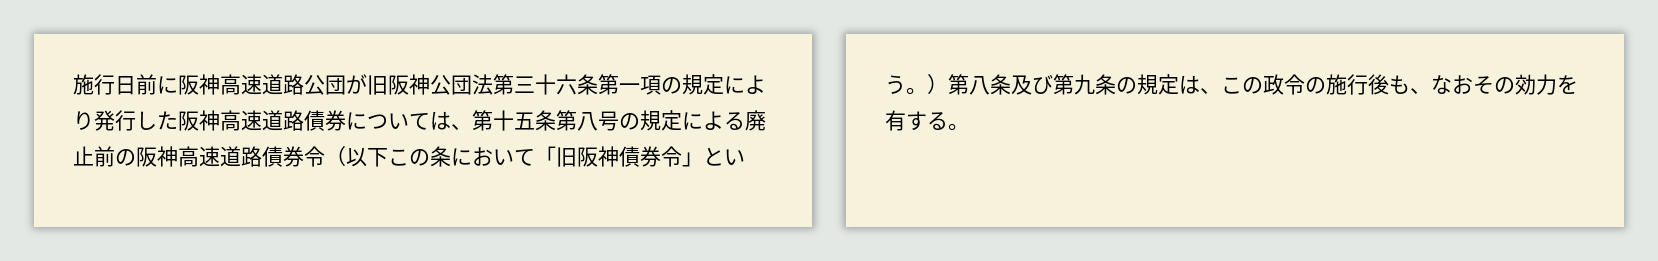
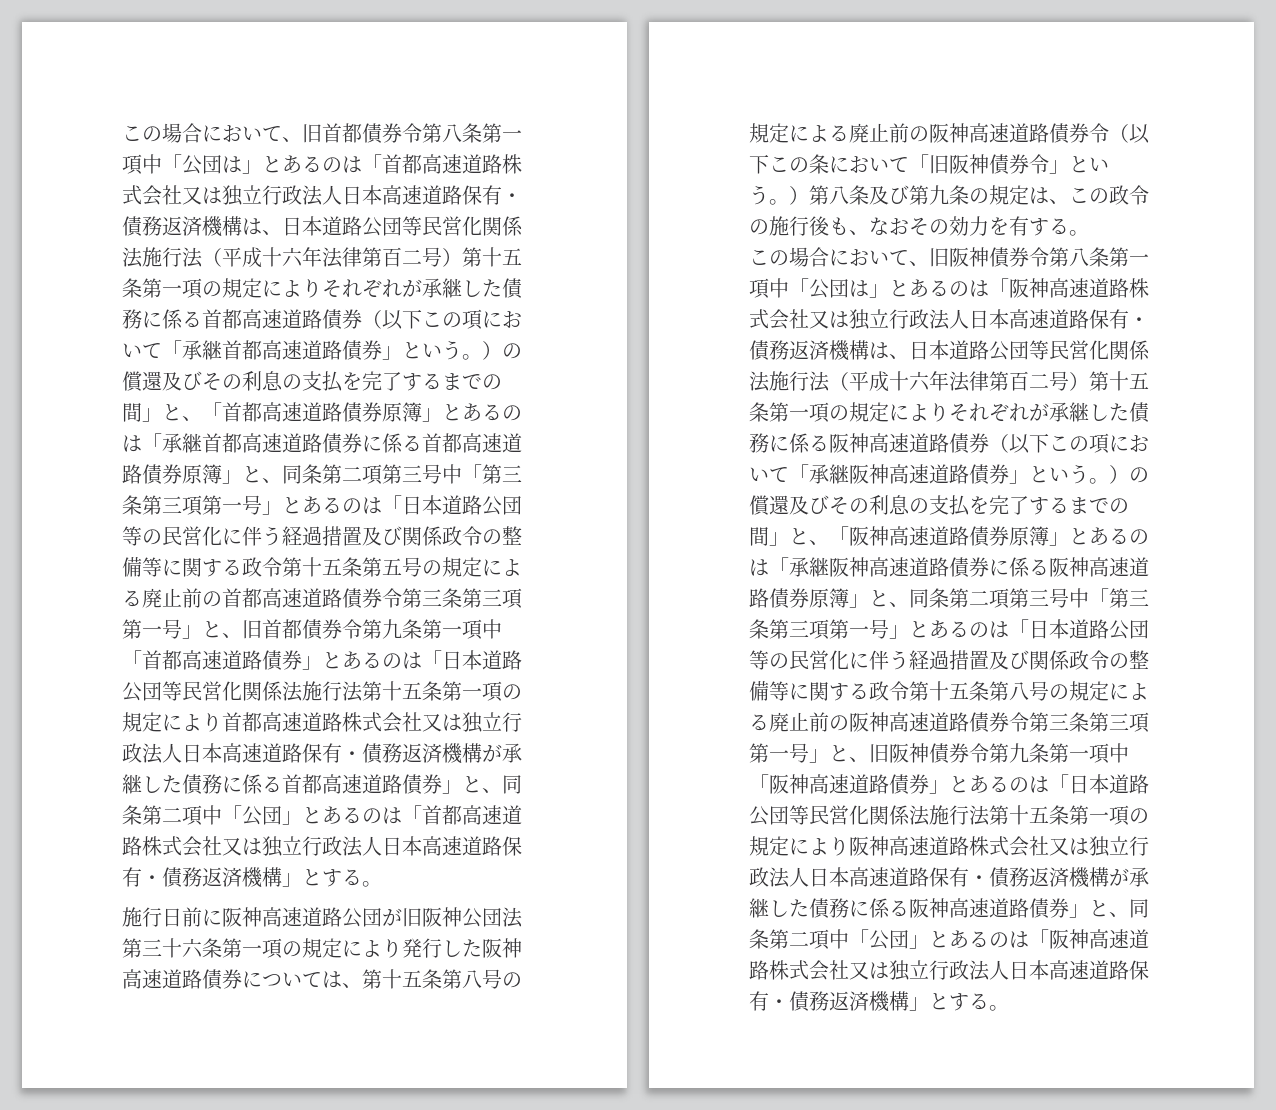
(73, 84) none -> [122,123,522,144] [122,154,522,175] [122,185,522,206] [122,216,523,237] [122,247,522,268] [122,278,524,299] [122,309,522,330] [122,340,522,361] [122,371,502,392] [122,402,522,423] [122,433,522,454] [122,464,522,485] [122,495,522,516] [122,526,522,546] [122,557,522,577] [122,588,522,609] [122,619,502,640] [122,650,522,671] [122,681,522,702] [122,712,522,733] [122,743,522,764] [122,774,522,795] [122,805,522,826] [122,836,522,857] [122,867,382,888] この場合において、旧首都債券令第八条第一項中「公団は」とあるのは「首都高速道路株式会社又は独立行政法人日本高速道路保有・債務返済機構は、日本道路公団等民営化関係法施行法（平成十六年法律第百二号）第十五条第一項の規定によりそれぞれが承継した債務に係る首都高速道路債券（以下この項において「承継首都高速道路債券」という。）の償還及びその利息の支払を完了するまでの間」と、「首都高速道路債券原簿」とあるのは「承継首都高速道路債券に係る首都高速道路債券原簿」と、同条第二項第三号中「第三条第三項第一号」とあるのは「日本道路公団等の民営化に伴う経過措置及び関係政令の整備等に関する政令第十五条第五号の規定による廃止前の首都高速道路債券令第三条第三項第一号」と、旧首都債券令第九条第一項中「首都高速道路債券」とあるのは「日本道路公団等民営化関係法施行法第十五条第一項の規定により首都高速道路株式会社又は独立行政法人日本高速道路保有・債務返済機構が承継した債務に係る首都高速道路債券」と、同条第二項中「公団」とあるのは「首都高速道路株式会社又は独立行政法人日本高速道路保有・債務返済機構」とする。 //
(969, 127) none -> [749,247,1149,268] [749,278,1149,299] [749,309,1149,330] [749,340,1150,361] [749,371,1149,392] [749,402,1151,423] [749,433,1149,454] [749,464,1149,485] [749,495,1129,516] [749,526,1149,547] [749,557,1149,578] [749,588,1149,609] [749,619,1149,640] [749,650,1149,670] [749,681,1149,701] [749,712,1149,733] [749,743,1129,764] [749,774,1149,795] [749,805,1149,826] [749,836,1149,857] [749,867,1149,888] [749,898,1149,919] [749,929,1149,950] [749,960,1149,981] [749,991,1009,1012] // この場合において、旧阪神債券令第八条第一項中「公団は」とあるのは「阪神高速道路株式会社又は独立行政法人日本高速道路保有・債務返済機構は、日本道路公団等民営化関係法施行法（平成十六年法律第百二号）第十五条第一項の規定によりそれぞれが承継した債務に係る阪神高速道路債券（以下この項において「承継阪神高速道路債券」という。）の償還及びその利息の支払を完了するまでの間」と、「阪神高速道路債券原簿」とあるのは「承継阪神高速道路債券に係る阪神高速道路債券原簿」と、同条第二項第三号中「第三条第三項第一号」とあるのは「日本道路公団等の民営化に伴う経過措置及び関係政令の整備等に関する政令第十五条第八号の規定による廃止前の阪神高速道路債券令第三条第三項第一号」と、旧阪神債券令第九条第一項中「阪神高速道路債券」とあるのは「日本道路公団等民営化関係法施行法第十五条第一項の規定により阪神高速道路株式会社又は独立行政法人日本高速道路保有・債務返済機構が承継した債務に係る阪神高速道路債券」と、同条第二項中「公団」とあるのは「阪神高速道路株式会社又は独立行政法人日本高速道路保有・債務返済機構」とする。

